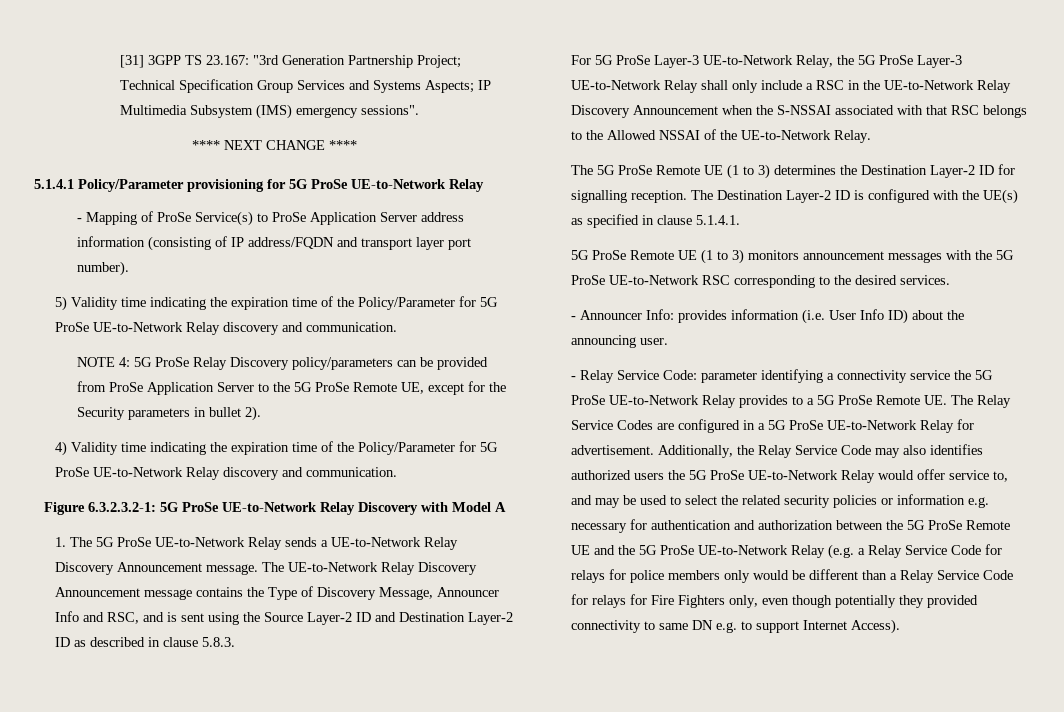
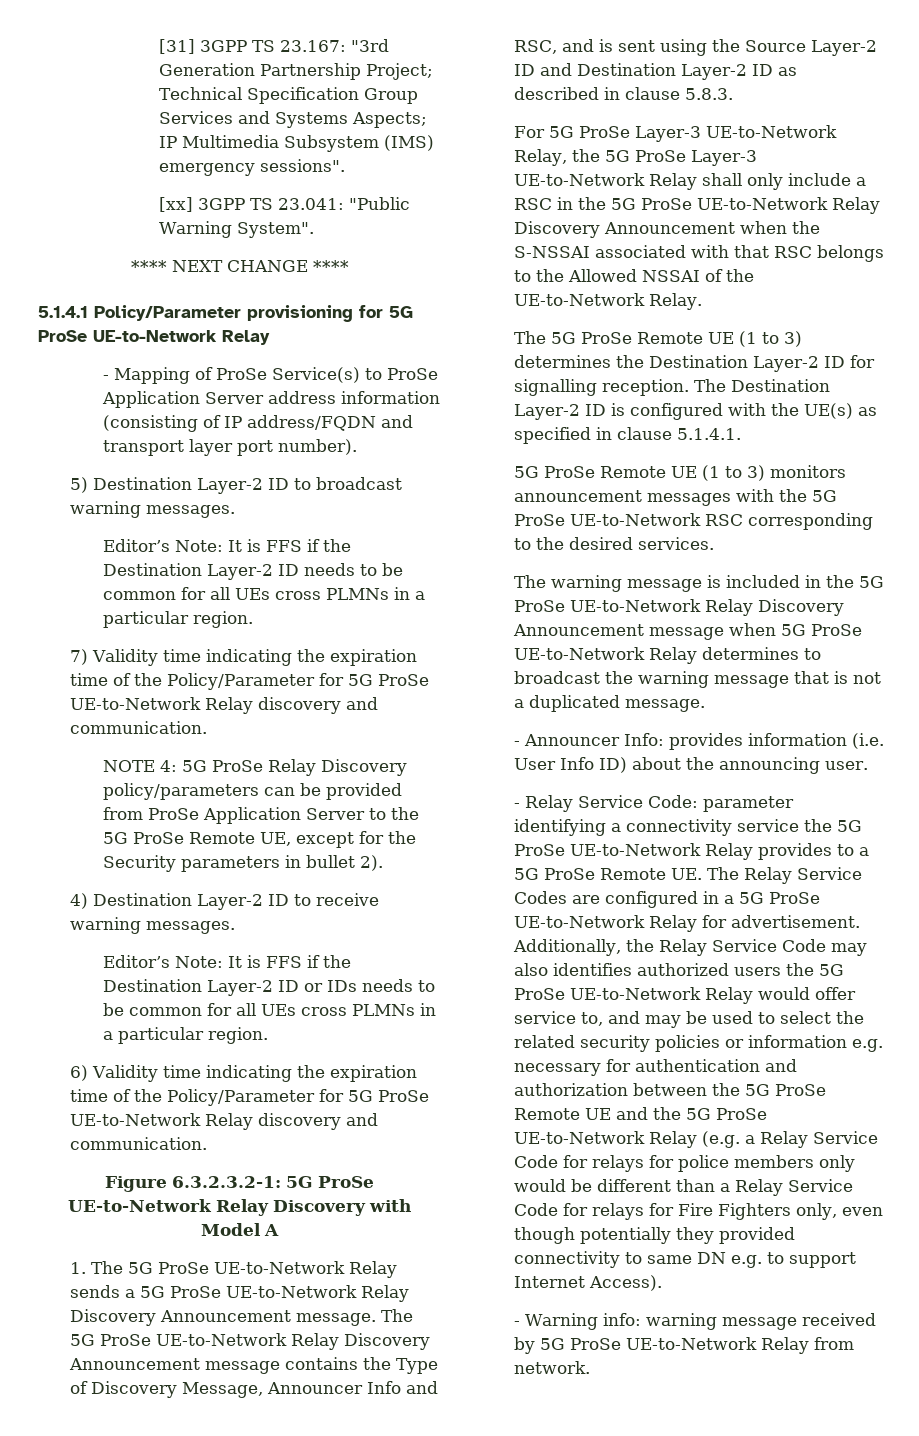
(419, 110) none -> [158,197,410,212] [158,221,314,238] // [xx] 3GPP TS 23.041: "Public Warning System".
(68, 303) none -> [93,477,403,494] [70,501,236,518] [102,539,351,552] [102,563,403,580] [102,587,425,600] [102,611,253,628] [70,649,89,665] Destination Layer-2 ID to broadcast warning messages. // Editor’s Note: It is FFS if the Destination Layer-2 ID needs to be common for all UEs cross PLMNs in a particular region. // 7)
(68, 448) none -> [93,893,380,910] [70,917,236,934] [102,955,351,968] [102,979,435,996] [102,1003,436,1016] [102,1027,268,1044] [70,1065,89,1081] Destination Layer-2 ID to receive warning messages. // Editor’s Note: It is FFS if the Destination Layer-2 ID or IDs needs to be common for all UEs cross PLMNs in a particular region. // 6)
(329, 543) none -> [140,1286,222,1298] 5G ProSe
(285, 567) none -> [70,1334,152,1346] 5G ProSe
(881, 85) none -> [611,198,693,210] 5G ProSe
(951, 280) none -> [514,575,885,592] [514,599,845,616] [513,623,863,640] [514,647,822,664] [514,671,882,688] [514,695,706,712] // The warning message is included in the 5G ProSe UE-to-Network Relay Discovery Announcement message when 5G ProSe UE-to-Network Relay determines to broadcast the warning message that is not a duplicated message.
(901, 626) none -> [514,1313,877,1330] [514,1337,855,1354] [514,1361,591,1374] // - Warning info: warning message received by 5G ProSe UE-to-Network Relay from network.

